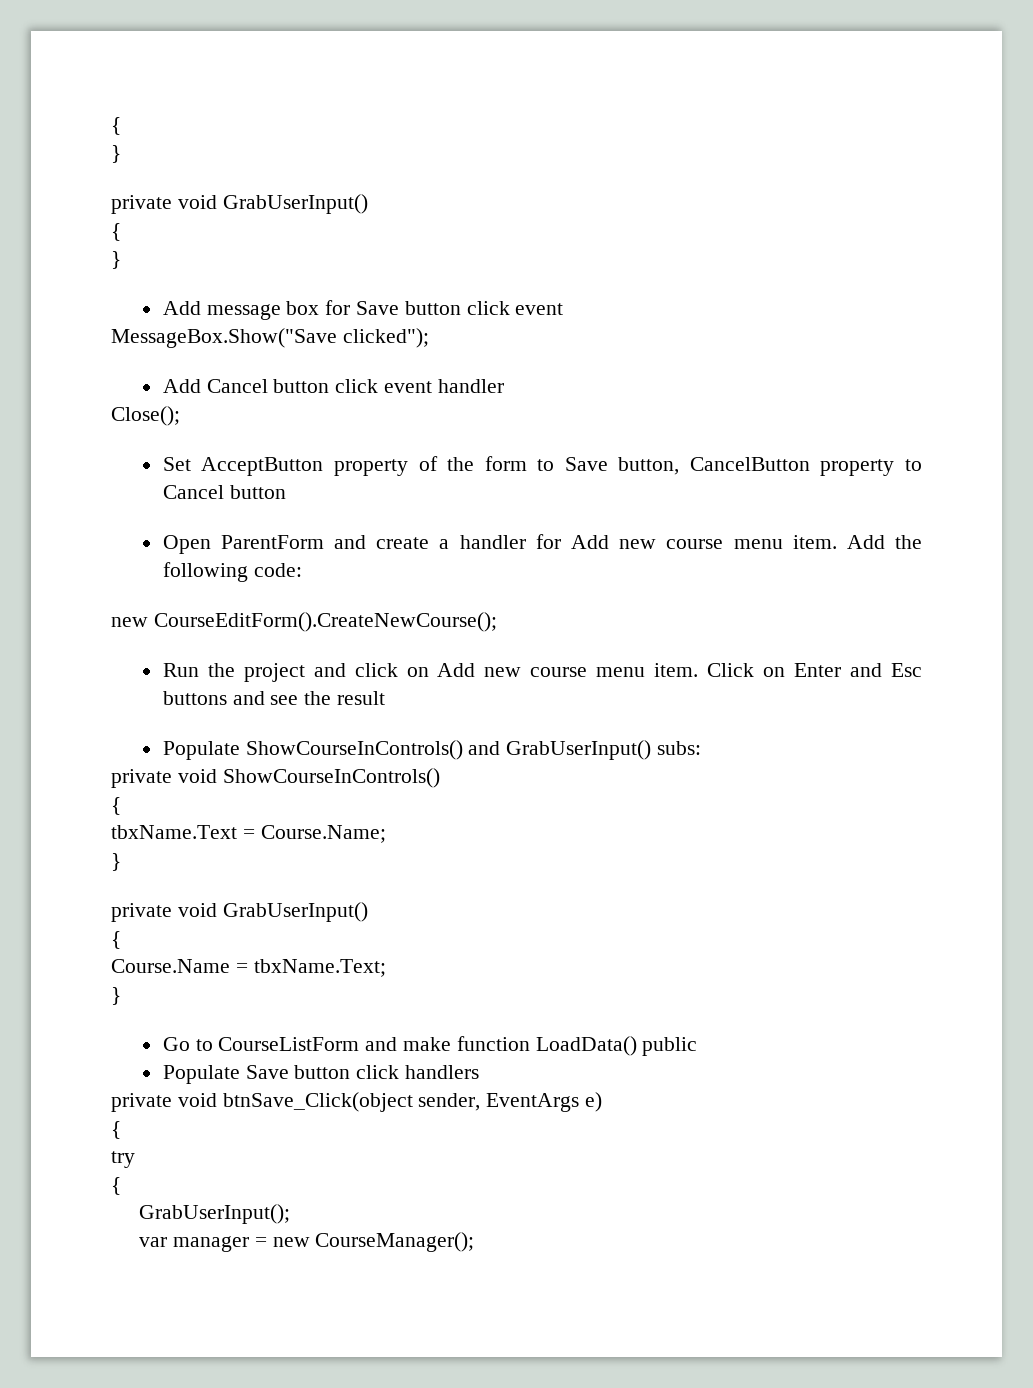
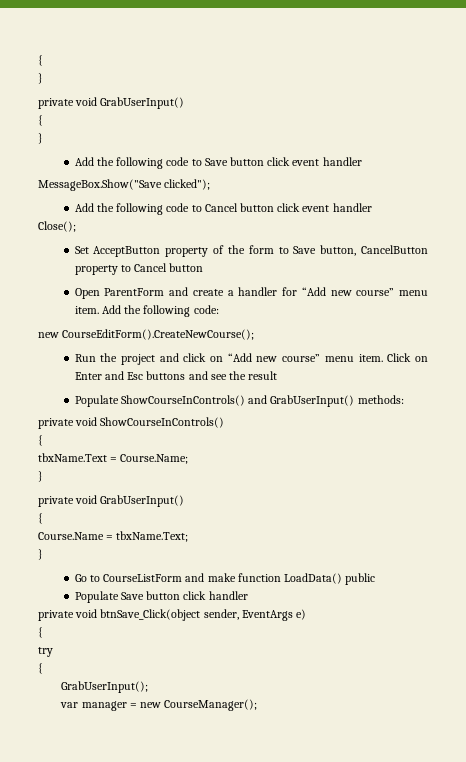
[206,300,351,320] message box for -> [96,157,202,169] the following code to
(564, 309) none -> [322,157,362,166] handler
(201, 386) none -> [96,203,202,215] the following code to
[570,535,724,549] Add new course -> [301,287,395,296] “Add new course”
[437,663,588,677] Add new course -> [227,353,321,362] “Add new course”
[657,741,702,755] subs: -> [357,395,404,404] methods:
[405,1065,480,1079] handlers -> [208,591,248,600] handler

